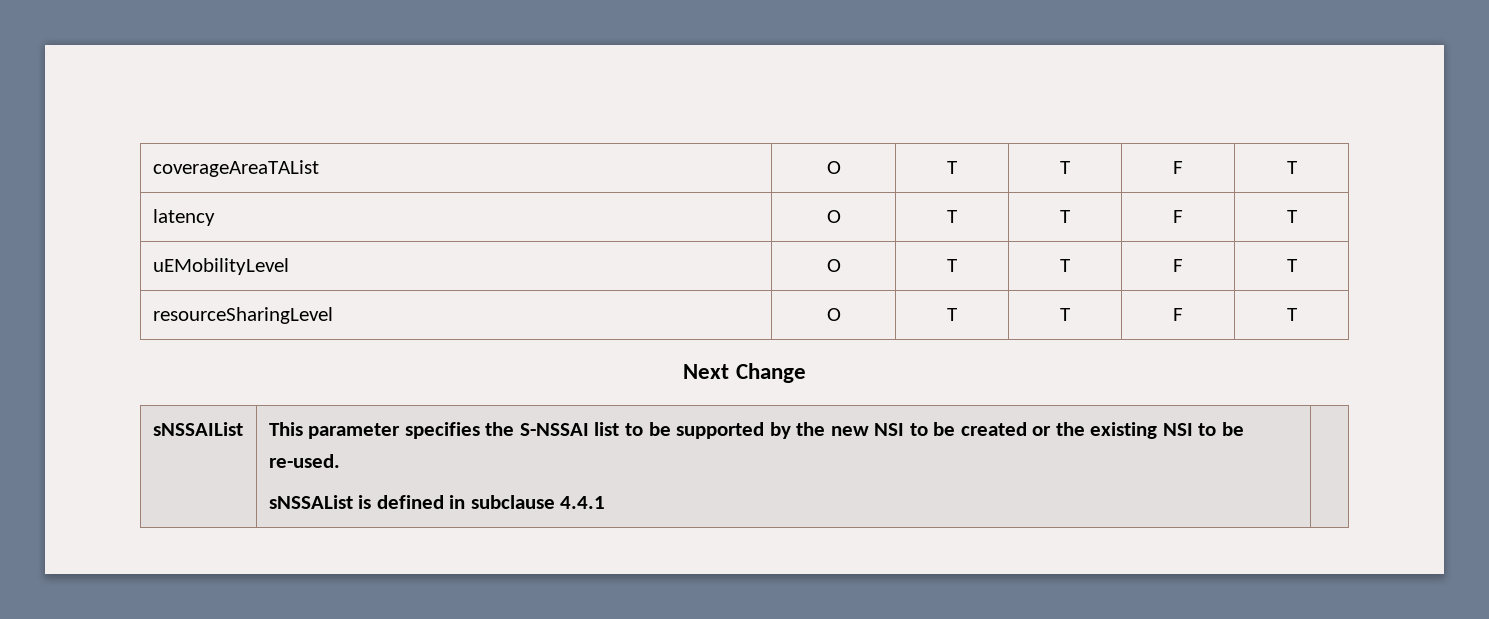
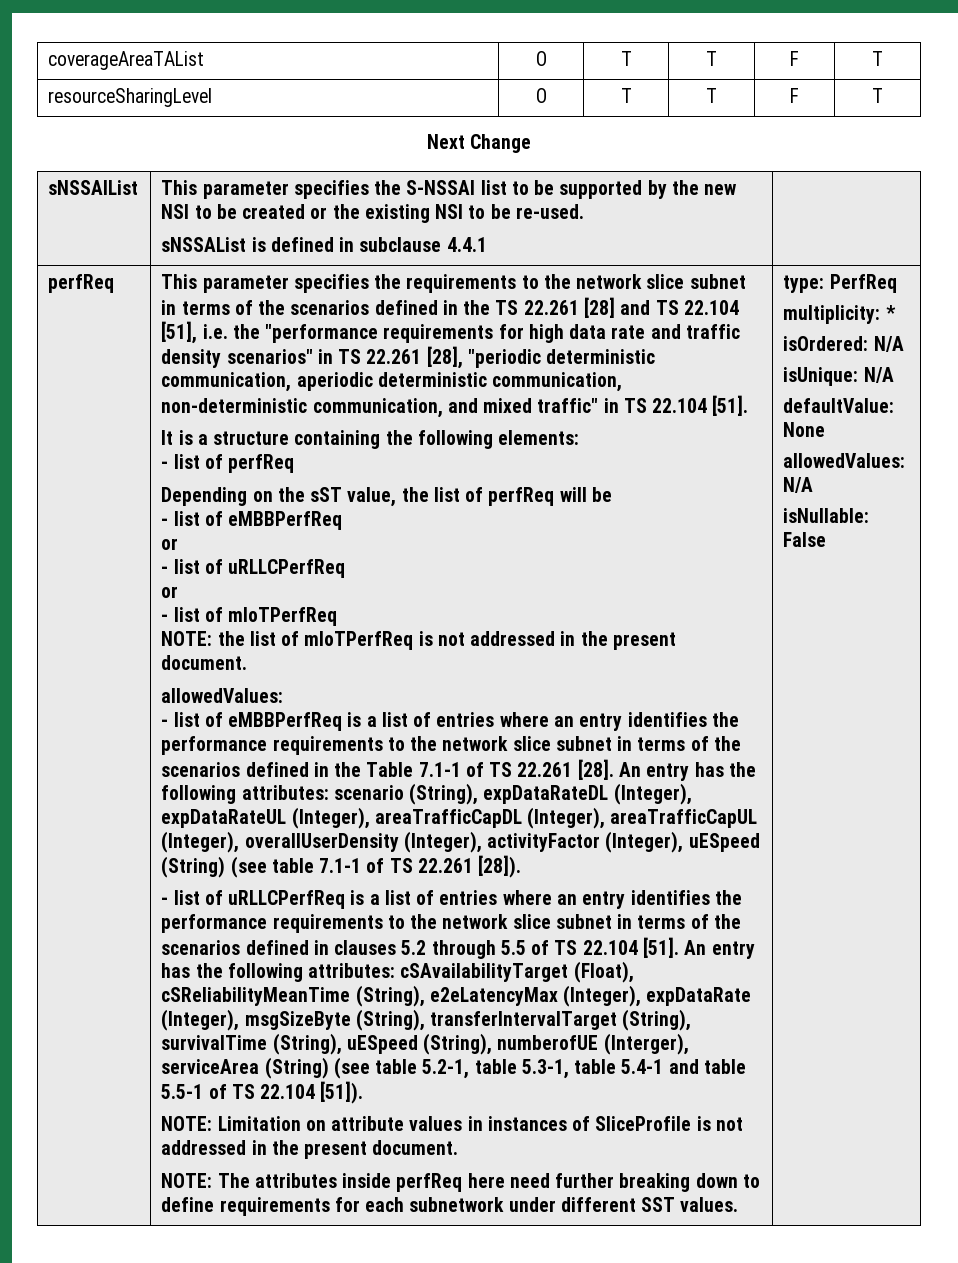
[152,209,215,226] [826,210,841,223] [947,210,957,223] [1060,210,1070,223] [1173,210,1183,223] [1286,210,1297,223] [152,258,289,275] [826,259,841,272] [947,259,957,272] [1060,259,1070,272] [1173,259,1183,272] [1286,259,1297,272] // latency | O | T | T | F | T // uEMobilityLevel | O | T | T | F | T -> (883, 58) none
(606, 502) none -> [48,274,115,293] [161,274,746,293] [161,297,739,318] [161,321,741,344] [161,346,656,369] [161,372,623,392] [161,395,749,418] [161,430,580,449] [161,454,295,473] [161,487,613,507] [161,511,343,530] [161,538,179,550] [161,559,346,578] [161,586,179,598] [161,607,338,626] [161,631,677,650] [161,655,248,670] [161,688,284,703] [161,712,739,731] [161,736,742,755] [161,759,756,781] [161,783,692,805] [161,807,758,829] [161,831,760,853] [161,855,522,878] [161,890,742,909] [161,914,742,933] [161,937,755,959] [161,961,634,983] [161,985,752,1007] [161,1009,692,1031] [161,1033,689,1055] [161,1057,747,1079] [161,1081,364,1104] [161,1116,744,1131] [161,1140,459,1159] [161,1173,761,1192] [161,1197,739,1216] [783,274,897,293] [783,305,896,324] [783,336,904,352] [783,367,894,386] [783,398,895,413] [783,422,826,437] [783,453,906,468] [783,477,814,493] [783,508,870,523] [783,532,827,547] // perfReq | This parameter specifies the requirements to the network slice subnet in terms of the scenarios defined in the TS 22.261 [28] and TS 22.104 [51], i.e. the "performance requirements for high data rate and traffic density scenarios" in TS 22.261 [28], "periodic deterministic communication, aperiodic deterministic communication, non-deterministic communication, and mixed traffic" in TS 22.104 [51]. // It is a structure containing the following elements: // - list of perfReq // Depending on the sST value, the list of perfReq will be // - list of eMBBPerfReq // or // - list of uRLLCPerfReq // or // - list of mIoTPerfReq // NOTE: the list of mIoTPerfReq is not addressed in the present document. // allowedValues: // - list of eMBBPerfReq is a list of entries where an entry identifies the performance requirements to the network slice subnet in terms of the scenarios defined in the Table 7.1-1 of TS 22.261 [28]. An entry has the following attributes: scenario (String), expDataRateDL (Integer), expDataRateUL (Integer), areaTrafficCapDL (Integer), areaTrafficCapUL (Integer), overallUserDensity (Integer), activityFactor (Integer), uESpeed (String) (see table 7.1-1 of TS 22.261 [28]). // - list of uRLLCPerfReq is a list of entries where an entry identifies the performance requirements to the network slice subnet in terms of the scenarios defined in clauses 5.2 through 5.5 of TS 22.104 [51]. An entry has the following attributes: cSAvailabilityTarget (Float), cSReliabilityMeanTime (String), e2eLatencyMax (Integer), expDataRate (Integer), msgSizeByte (String), transferIntervalTarget (String), survivalTime (String), uESpeed (String), numberofUE (Interger), serviceArea (String) (see table 5.2-1, table 5.3-1, table 5.4-1 and table 5.5-1 of TS 22.104 [51]). // NOTE: Limitation on attribute values in instances of SliceProfile is not addressed in the present document. // NOTE: The attributes inside perfReq here need further breaking down to define requirements for each subnetwork under different SST values. | type: PerfReq // multiplicity: * // isOrdered: N/A // isUnique: N/A // defaultValue: None // allowedValues: N/A // isNullable: False

